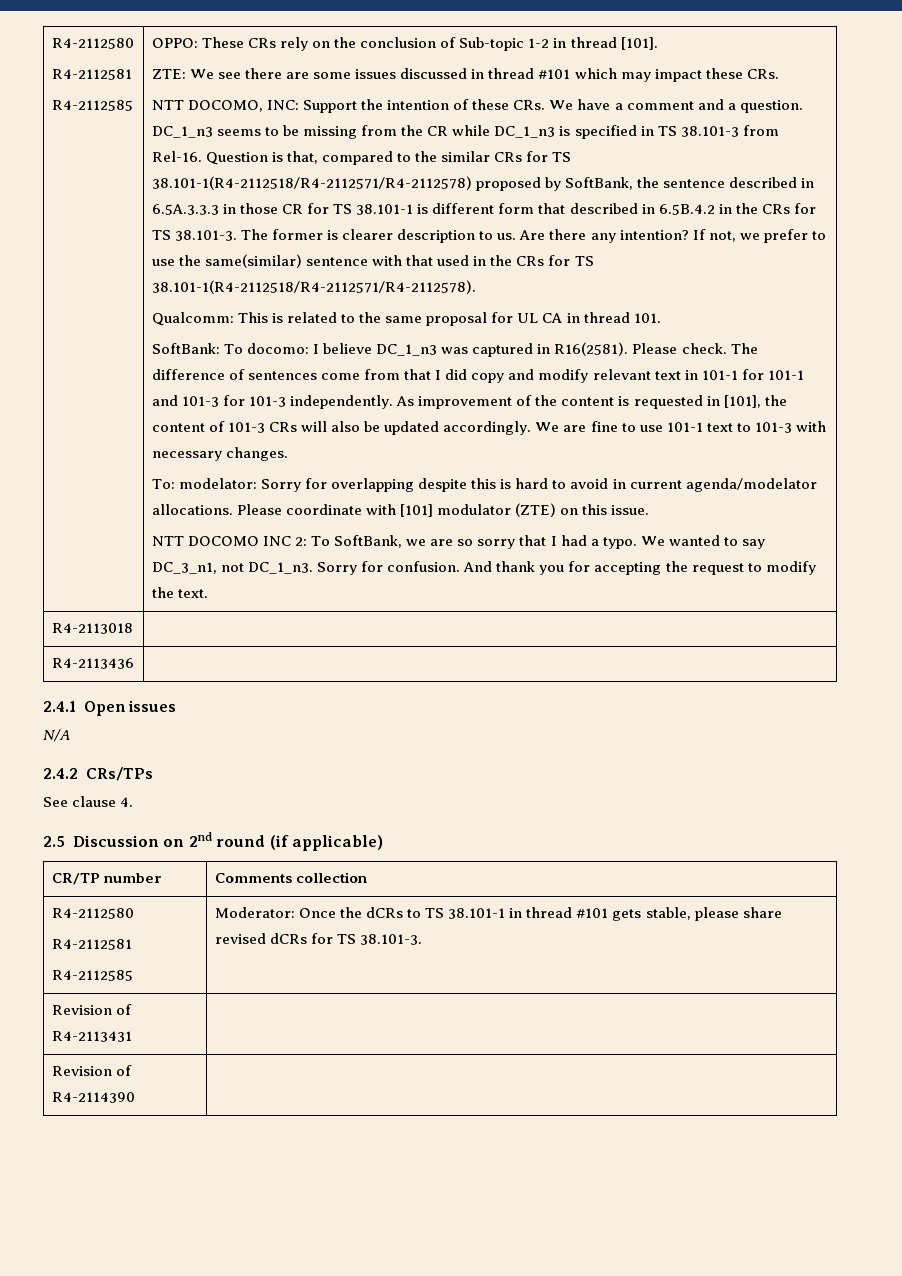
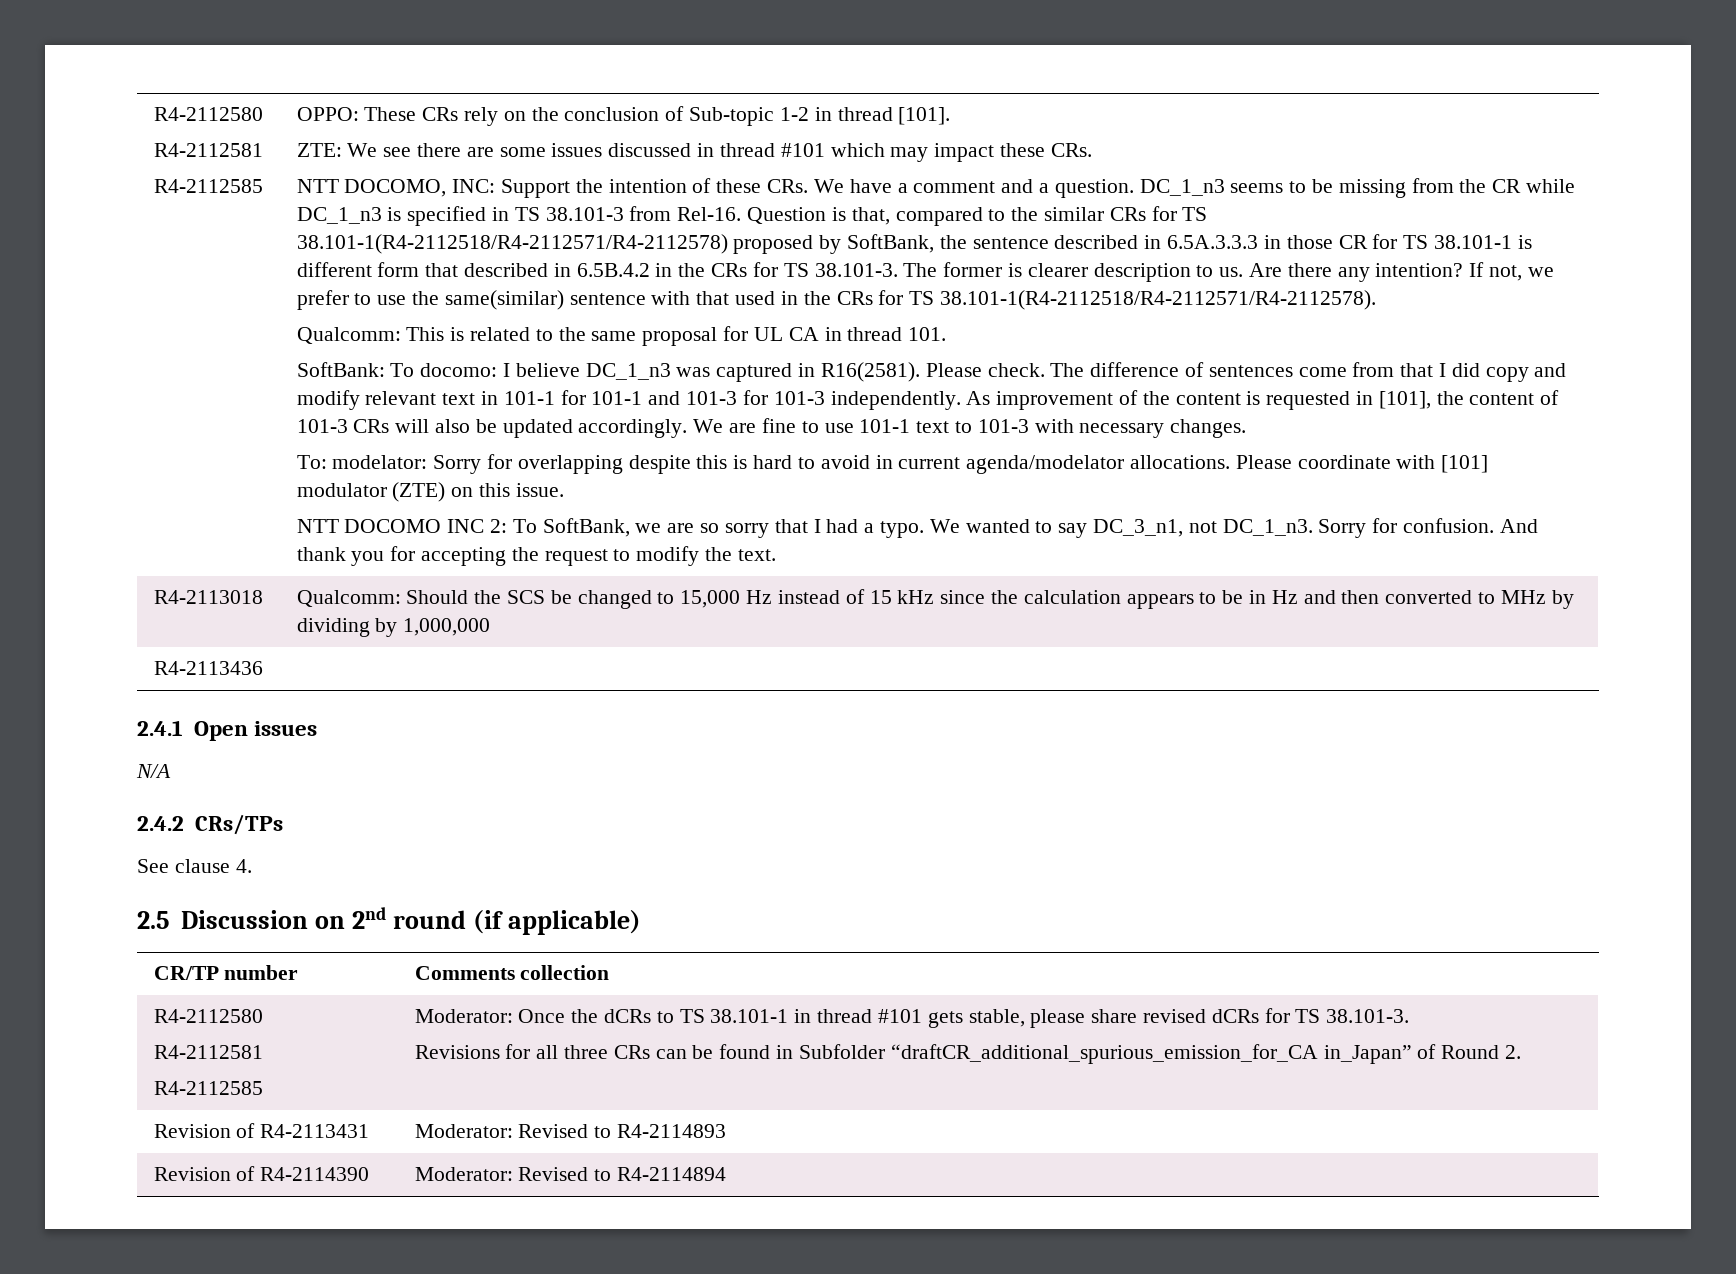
(133, 628) none -> [296,589,1574,609] [296,618,491,637] Qualcomm: Should the SCS be changed to 15,000 Hz instead of 15 kHz since the calculation appears to be in Hz and then converted to MHz by dividing by 1,000,000
(423, 939) none -> [414,1044,1521,1064] // Revisions for all three CRs can be found in Subfolder “draftCR_additional_spurious_emission_for_CA in_Japan” of Round 2.
(132, 1036) none -> [414,1124,727,1138] Moderator: Revised to R4-2114893
(135, 1097) none -> [414,1167,727,1181] Moderator: Revised to R4-2114894

